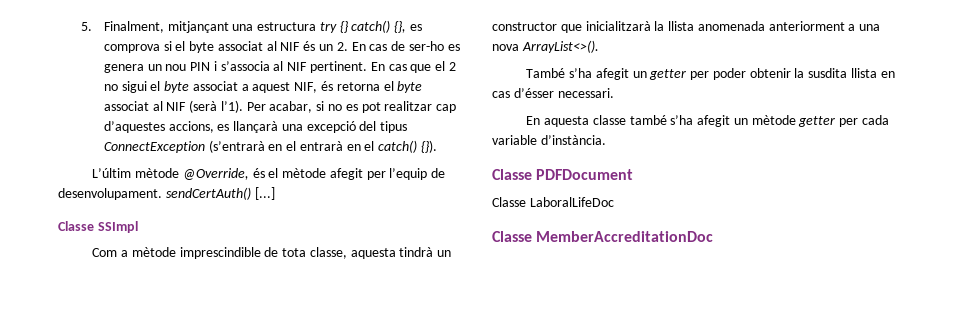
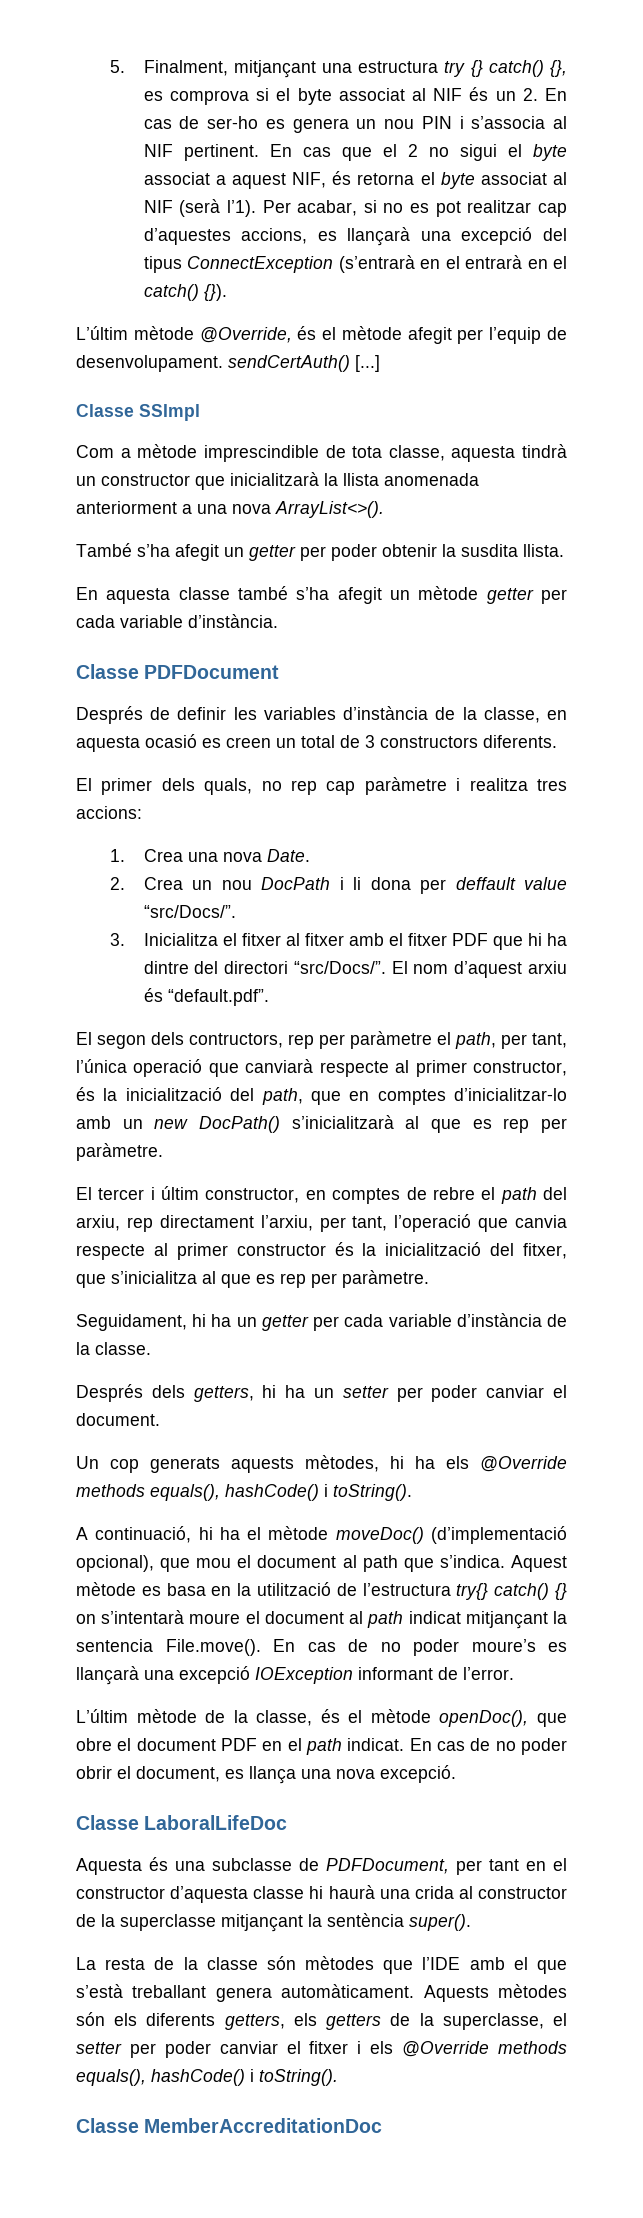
[850,68,895,78] [492,88,614,98] llista en cas d’ésser necessari. -> [523,544,564,557] llista.
[492,197,614,207] Classe LaboralLifeDoc -> [76,706,567,724] [76,734,557,752] [76,777,567,795] [76,806,142,819] [109,849,310,862] [109,877,567,894] [143,905,236,918] [109,933,568,950] [143,961,567,978] [143,988,269,1006] [76,1031,567,1049] [76,1059,567,1077] [76,1087,567,1105] [76,1115,567,1133] [76,1143,163,1161] [76,1186,567,1204] [76,1214,567,1232] [76,1242,567,1260] [76,1270,429,1288] [76,1313,567,1331] [76,1342,151,1355] [76,1384,567,1402] [76,1413,160,1426] [76,1455,567,1473] [76,1484,412,1501] [76,1526,567,1544] [76,1555,567,1572] [76,1582,567,1600] [76,1610,567,1629] [76,1639,567,1656] [76,1666,514,1685] [76,1709,567,1727] [76,1738,567,1755] [76,1765,456,1784] [76,1815,288,1830] [76,1857,567,1875] [76,1885,567,1903] [76,1913,471,1932] [76,1956,567,1974] [76,1984,567,2002] [76,2012,567,2030] [76,2041,568,2058] [76,2069,338,2086] Després de definir les variables d’instància de la classe, en aquesta ocasió es creen un total de 3 constructors diferents. // El primer dels quals, no rep cap paràmetre i realitza tres accions: // 1. Crea una nova Date. // 2. Crea un nou DocPath i li dona per deffault value “src/Docs/”. // 3. Inicialitza el fitxer al fitxer amb el fitxer PDF que hi ha dintre del directori “src/Docs/”. El nom d’aquest arxiu és “default.pdf”. // El segon dels contructors, rep per paràmetre el path, per tant, l’única operació que canviarà respecte al primer constructor, és la inicialització del path, que en comptes d’inicialitzar-lo amb un new DocPath() s’inicialitzarà al que es rep per paràmetre. // El tercer i últim constructor, en comptes de rebre el path del arxiu, rep directament l’arxiu, per tant, l’operació que canvia respecte al primer constructor és la inicialització del fitxer, que s’inicialitza al que es rep per paràmetre. // Seguidament, hi ha un getter per cada variable d’instància de la classe. // Després dels getters, hi ha un setter per poder canviar el document. // Un cop generats aquests mètodes, hi ha els @Override methods equals(), hashCode() i toString(). // A continuació, hi ha el mètode moveDoc() (d’implementació opcional), que mou el document al path que s’indica. Aquest mètode es basa en la utilització de l’estructura try{} catch() {} on s’intentarà moure el document al path indicat mitjançant la sentencia File.move(). En cas de no poder moure’s es llançarà una excepció IOException informant de l’error. // L’últim mètode de la classe, és el mètode openDoc(), que obre el document PDF en el path indicat. En cas de no poder obrir el document, es llança una nova excepció. // Classe LaboralLifeDoc // Aquesta és una subclasse de PDFDocument, per tant en el constructor d’aquesta classe hi haurà una crida al constructor de la superclasse mitjançant la sentència super(). // La resta de la classe són mètodes que l’IDE amb el que s’està treballant genera automàticament. Aquests mètodes són els diferents getters, els getters de la superclasse, el setter per poder canviar el fitxer i els @Override methods equals(), hashCode() i toString().

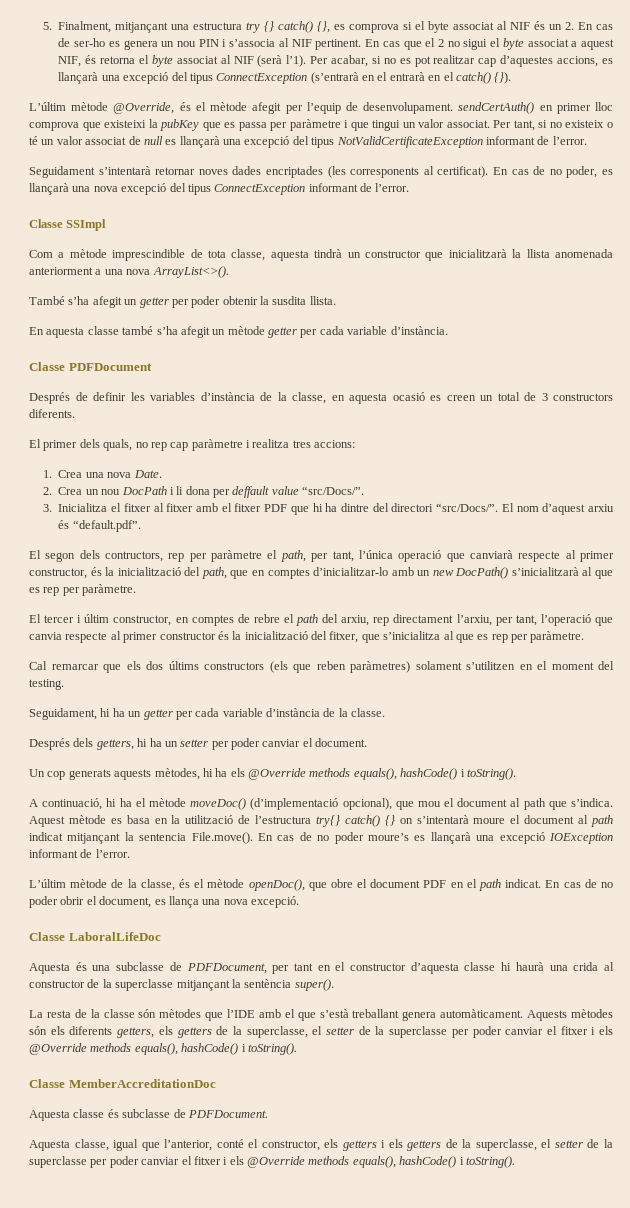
[355,355,380,372] [...] -> [539,102,613,114] [29,119,613,131] [29,136,587,148] [29,166,614,178] [29,183,410,195] en primer lloc comprova que existeixi la pubKey que es passa per paràmetre i que tingui un valor associat. Per tant, si no existeix o té un valor associat de null es llançarà una excepció del tipus NotValidCertificateException informant de l’error. // Seguidament s’intentarà retornar noves dades encriptades (les corresponents al certificat). En cas de no poder, es llançarà una nova excepció del tipus ConnectException informant de l’error.
(429, 1279) none -> [29,661,614,673] [29,679,64,690] // Cal remarcar que els dos últims constructors (els que reben paràmetres) solament s’utilitzen en el moment del testing.
(122, 2048) none -> [358,1026,448,1038] de la superclasse
(383, 2125) none -> [29,1109,268,1121] [29,1139,613,1151] [29,1156,515,1168] // Aquesta classe és subclasse de PDFDocument. // Aquesta classe, igual que l’anterior, conté el constructor, els getters i els getters de la superclasse, el setter de la superclasse per poder canviar el fitxer i els @Override methods equals(), hashCode() i toString().

